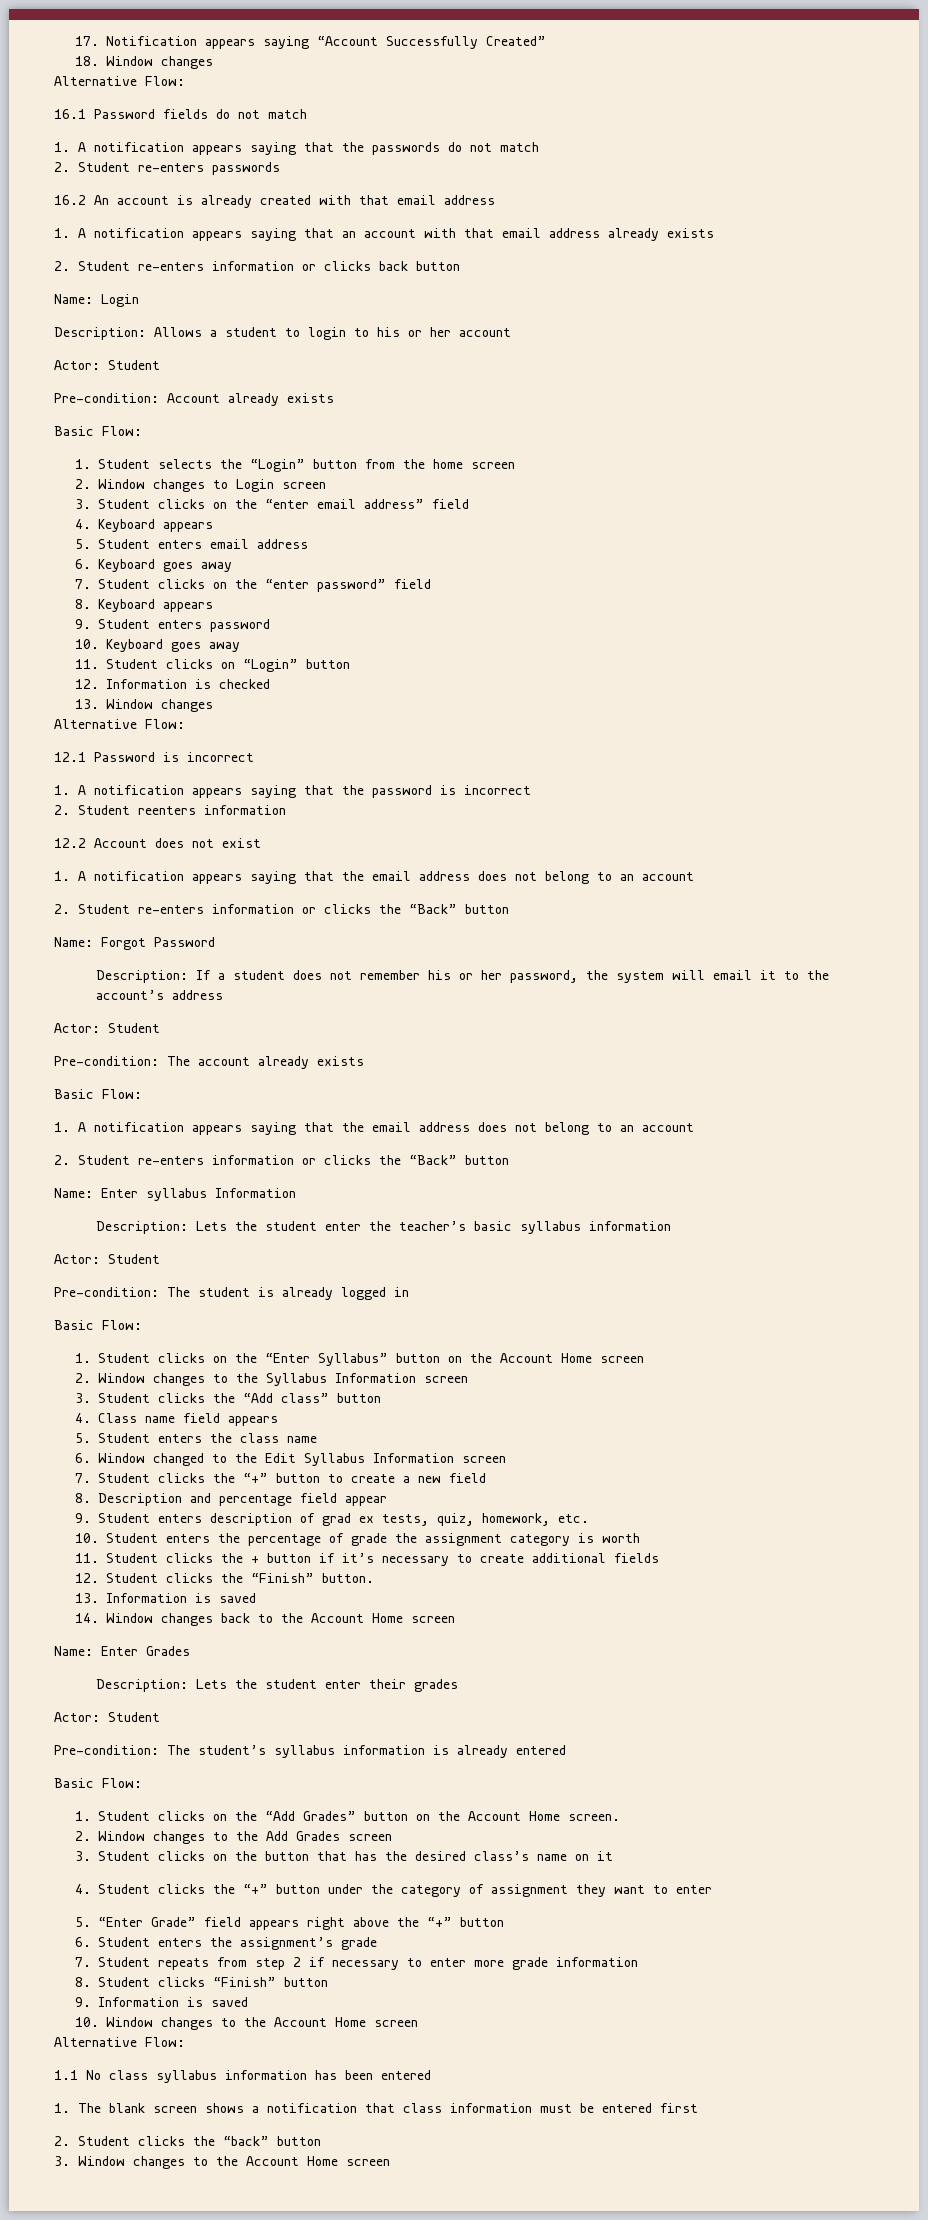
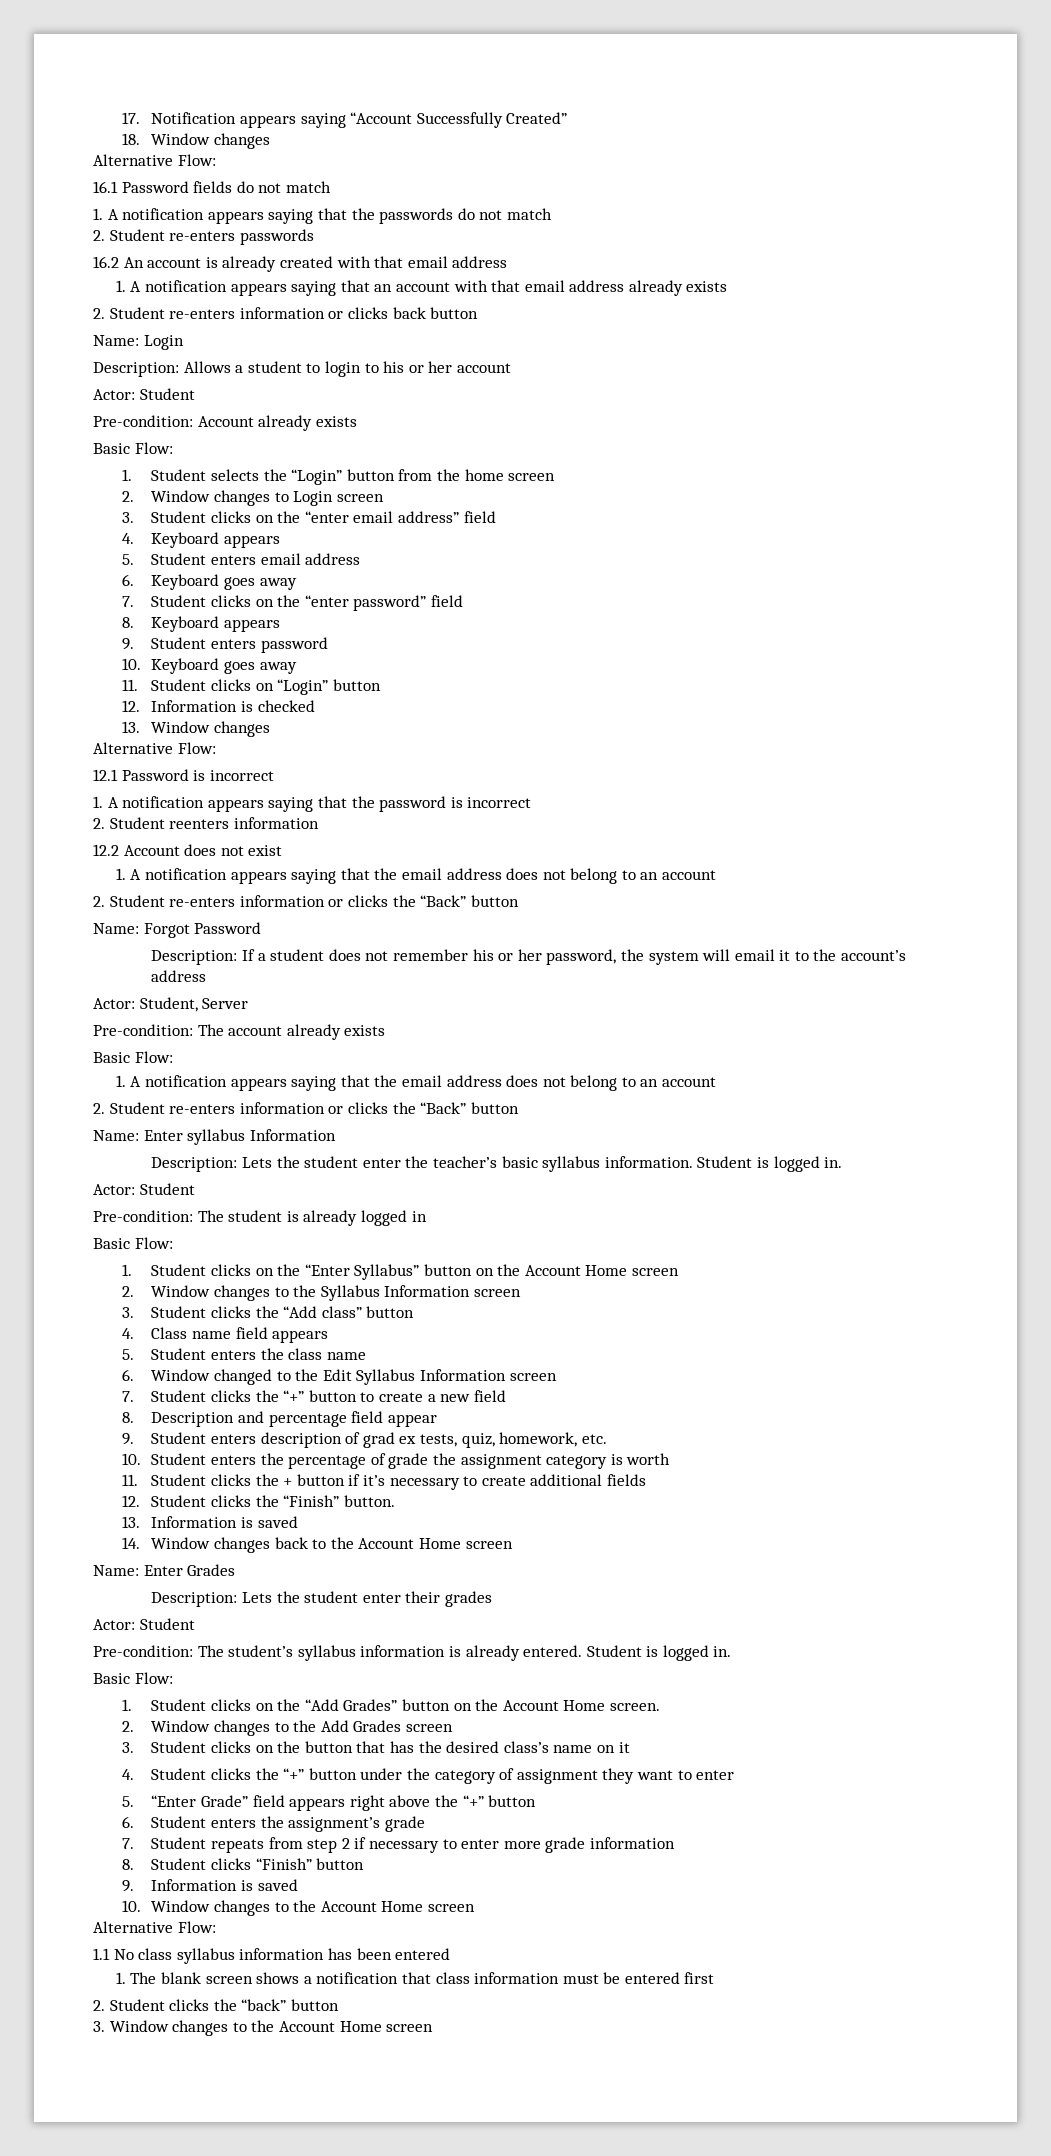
[108,1023,160,1033] Student -> [139,997,249,1012] Student, Server
[589,1221,672,1231] information -> [604,1156,843,1172] information. Student is logged in.
[516,1745,566,1755] entered -> [523,1645,732,1661] entered. Student is logged in.

